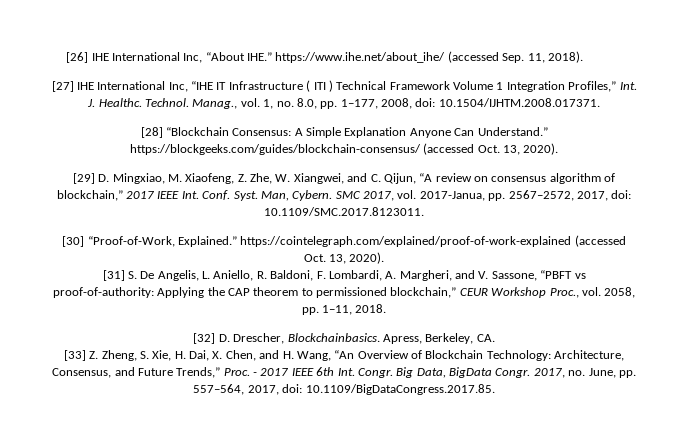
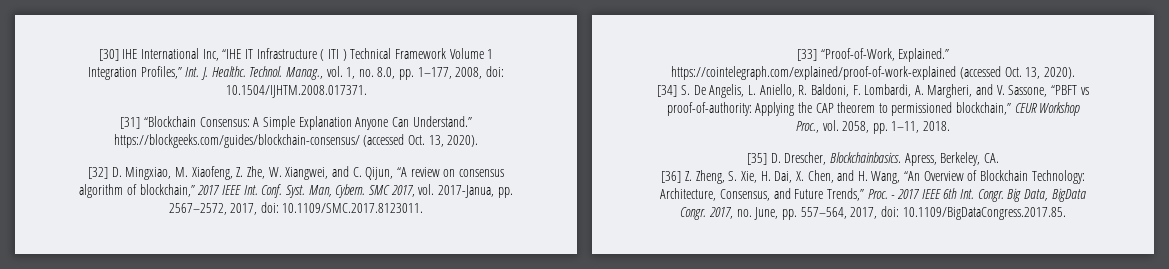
[66,51,583,63] [51,81,74,92] [26] IHE International Inc, “About IHE.” https://www.ihe.net/about_ihe/ (accessed Sep. 11, 2018). // [27] -> [98,49,119,61] [30]
[140,127,163,138] [28] -> [120,117,141,129] [31]
[72,173,95,184] [29] -> [88,167,109,179] [32]
[62,236,85,247] [30] -> [796,49,817,61] [33]
[102,270,125,281] [31] -> [657,85,678,97] [34]
[193,333,216,344] [32] -> [747,153,768,165] [35]
[63,350,86,361] [33] -> [661,171,682,183] [36]

